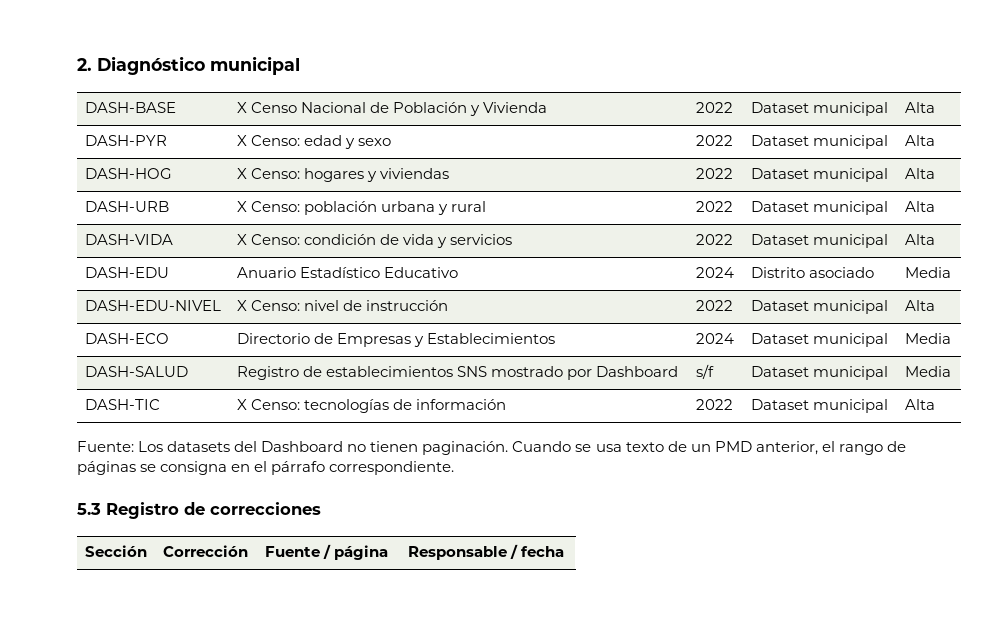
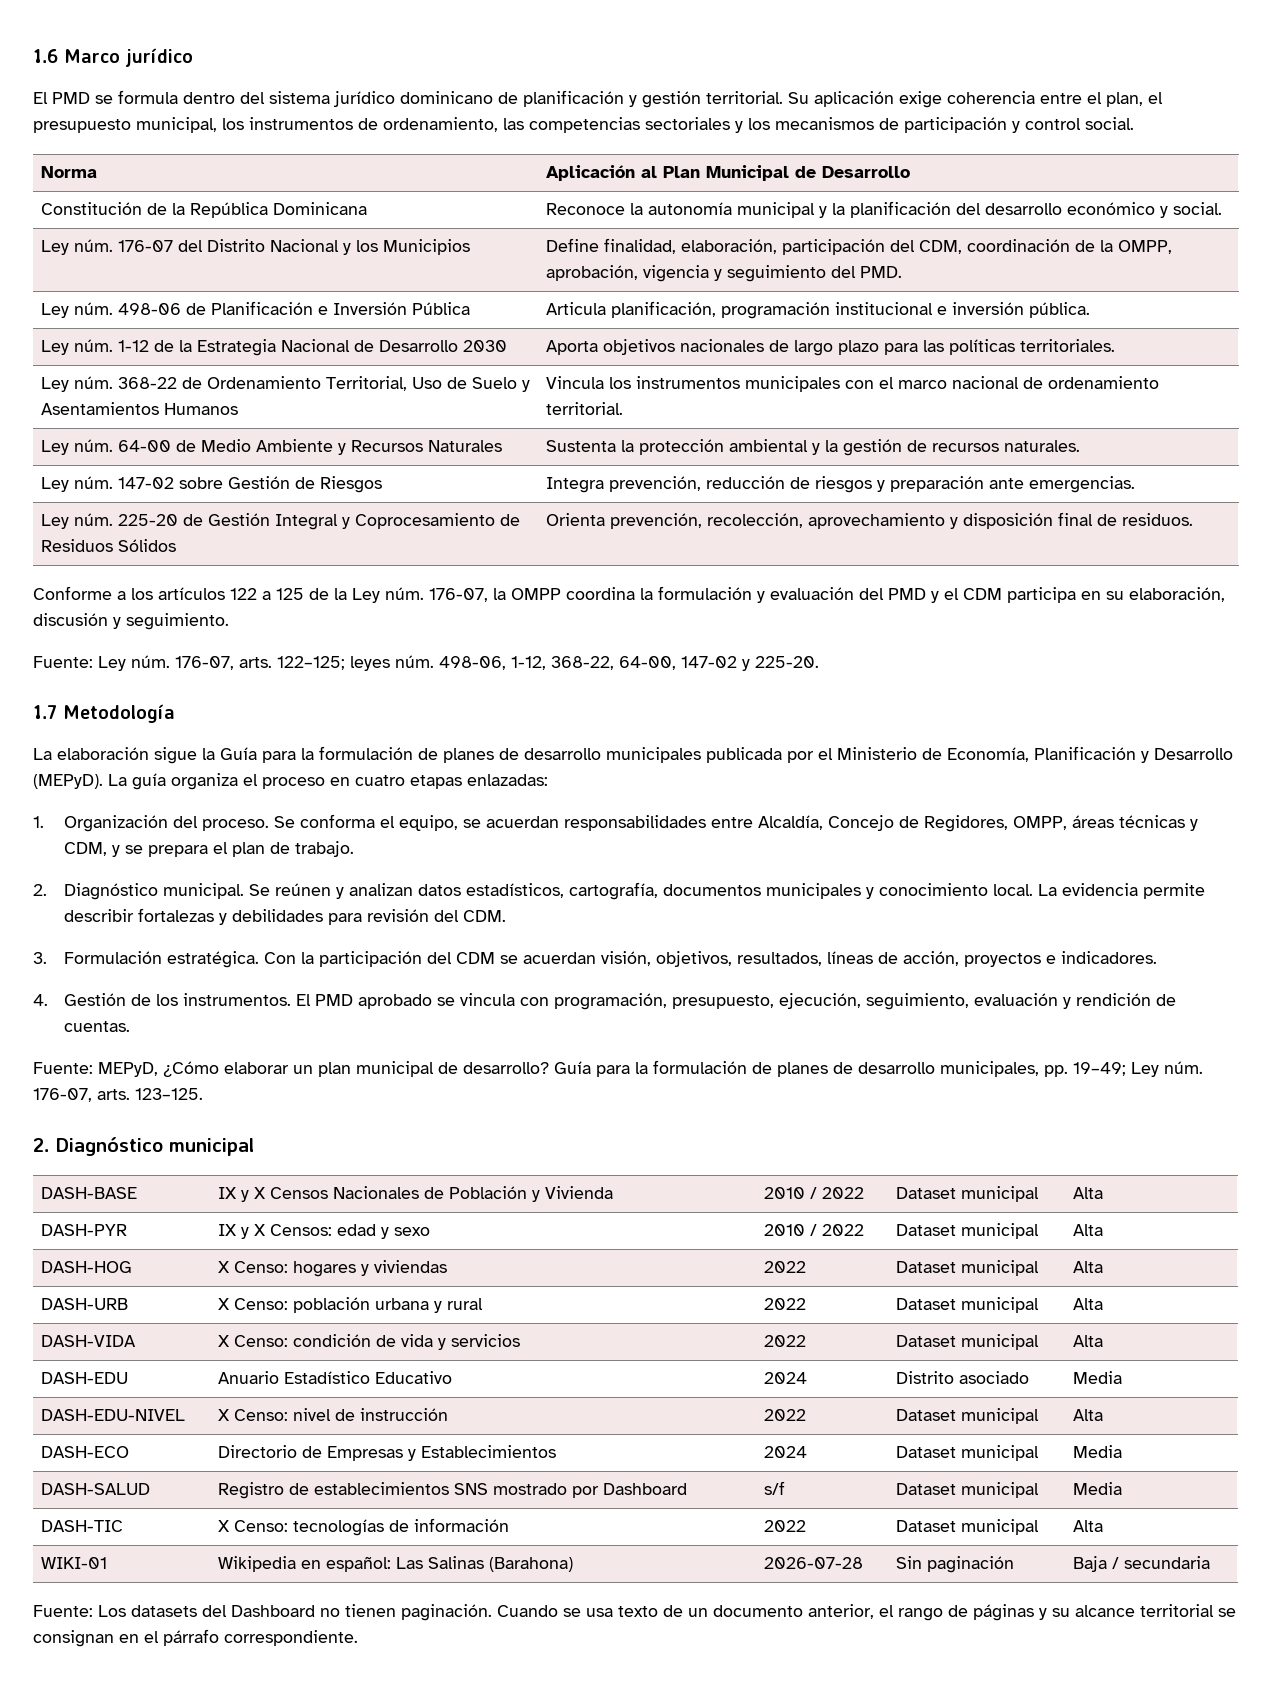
(77, 64) none -> [33,48,193,67] [33,90,1163,108] [33,117,1134,133] [40,166,97,178] [545,165,910,181] [40,202,367,218] [545,201,1222,218] [40,239,470,255] [545,238,1172,255] [545,265,902,282] [40,301,470,318] [545,301,1090,319] [40,339,507,356] [545,339,1115,356] [40,376,530,392] [40,402,238,415] [545,376,1159,392] [545,402,623,415] [40,439,502,455] [545,439,1080,456] [40,476,382,493] [545,476,1135,493] [40,513,520,530] [40,539,176,552] [545,512,1193,529] [33,586,1225,603] [33,613,229,630] [33,655,819,671] [33,704,175,723] [33,746,1233,764] [33,773,548,790] [33,814,1198,832] [63,841,354,857] [33,882,1205,900] [63,908,506,925] [33,951,1157,968] [33,993,1176,1010] [63,1021,130,1032] [33,1060,1203,1077] [33,1088,203,1102] 1.6 Marco jurídico // El PMD se formula dentro del sistema jurídico dominicano de planificación y gestión territorial. Su aplicación exige coherencia entre el plan, el presupuesto municipal, los instrumentos de ordenamiento, las competencias sectoriales y los mecanismos de participación y control social. // Norma | Aplicación al Plan Municipal de Desarrollo // Constitución de la República Dominicana | Reconoce la autonomía municipal y la planificación del desarrollo económico y social. // Ley núm. 176-07 del Distrito Nacional y los Municipios | Define finalidad, elaboración, participación del CDM, coordinación de la OMPP, aprobación, vigencia y seguimiento del PMD. // Ley núm. 498-06 de Planificación e Inversión Pública | Articula planificación, programación institucional e inversión pública. // Ley núm. 1-12 de la Estrategia Nacional de Desarrollo 2030 | Aporta objetivos nacionales de largo plazo para las políticas territoriales. // Ley núm. 368-22 de Ordenamiento Territorial, Uso de Suelo y Asentamientos Humanos | Vincula los instrumentos municipales con el marco nacional de ordenamiento territorial. // Ley núm. 64-00 de Medio Ambiente y Recursos Naturales | Sustenta la protección ambiental y la gestión de recursos naturales. // Ley núm. 147-02 sobre Gestión de Riesgos | Integra prevención, reducción de riesgos y preparación ante emergencias. // Ley núm. 225-20 de Gestión Integral y Coprocesamiento de Residuos Sólidos | Orienta prevención, recolección, aprovechamiento y disposición final de residuos. // Conforme a los artículos 122 a 125 de la Ley núm. 176-07, la OMPP coordina la formulación y evaluación del PMD y el CDM participa en su elaboración, discusión y seguimiento. // Fuente: Ley núm. 176-07, arts. 122–125; leyes núm. 498-06, 1-12, 368-22, 64-00, 147-02 y 225-20. // 1.7 Metodología // La elaboración sigue la Guía para la formulación de planes de desarrollo municipales publicada por el Ministerio de Economía, Planificación y Desarrollo (MEPyD). La guía organiza el proceso en cuatro etapas enlazadas: // 1. Organización del proceso. Se conforma el equipo, se acuerdan responsabilidades entre Alcaldía, Concejo de Regidores, OMPP, áreas técnicas y CDM, y se prepara el plan de trabajo. // 2. Diagnóstico municipal. Se reúnen y analizan datos estadísticos, cartografía, documentos municipales y conocimiento local. La evidencia permite describir fortalezas y debilidades para revisión del CDM. // 3. Formulación estratégica. Con la participación del CDM se acuerdan visión, objetivos, resultados, líneas de acción, proyectos e indicadores. // 4. Gestión de los instrumentos. El PMD aprobado se vincula con programación, presupuesto, ejecución, seguimiento, evaluación y rendición de cuentas. // Fuente: MEPyD, ¿Cómo elaborar un plan municipal de desarrollo? Guía para la formulación de planes de desarrollo municipales, pp. 19–49; Ley núm. 176-07, arts. 123–125. //
[236,102,367,113] X Censo Nacional -> [217,1186,419,1202] IX y X Censos Nacionales
(548, 107) none -> [763,1187,817,1199] 2010 /
[236,135,301,146] X Censo: -> [217,1224,332,1239] IX y X Censos:
(392, 142) none -> [763,1224,817,1236] 2010 /
(935, 404) none -> [40,1557,107,1569] [217,1556,573,1572] [763,1557,863,1569] [895,1556,1014,1573] [1072,1556,1210,1572] // WIKI-01 | Wikipedia en español: Las Salinas (Barahona) | 2026-07-28 | Sin paginación | Baja / secundaria
[714,441,752,452] PMD -> [713,1605,803,1617] documento
[140,461,455,475] [77,502,321,519] [84,545,147,557] [162,545,248,557] [264,544,389,560] [407,544,565,560] se consigna en el párrafo correspondiente. // 5.3 Registro de correcciones // Sección | Corrección | Fuente / página | Responsable / fecha -> [1039,1604,1236,1620] [33,1629,358,1647] y su alcance territorial se consignan en el párrafo correspondiente.

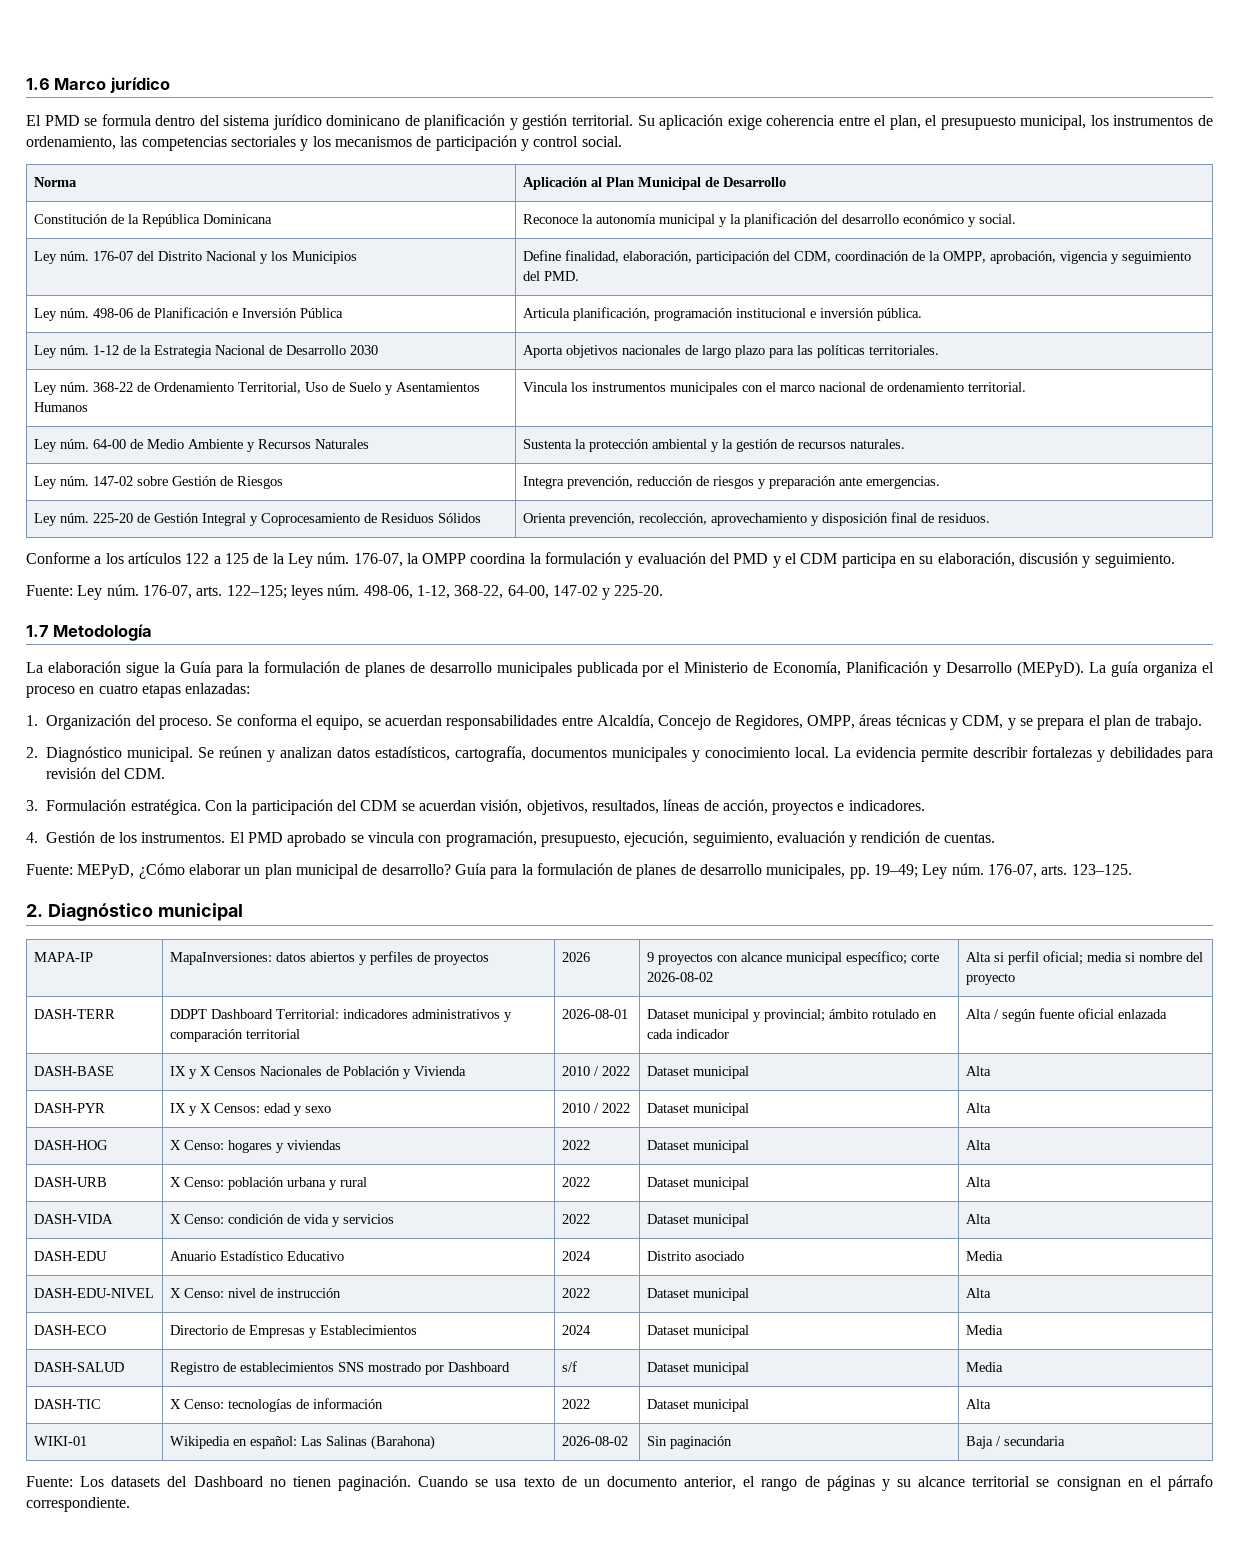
(254, 1147) none -> [33,952,93,962] [169,951,489,965] [561,952,590,962] [646,951,939,965] [646,972,713,982] [965,951,1203,965] [965,973,1015,985] [33,1009,115,1019] [169,1009,512,1022] [169,1029,300,1042] [561,1009,628,1019] [646,1009,937,1022] [646,1029,729,1039] [965,1008,1167,1022] // MAPA-IP | MapaInversiones: datos abiertos y perfiles de proyectos | 2026 | 9 proyectos con alcance municipal específico; corte 2026-08-02 | Alta si perfil oficial; media si nombre del proyecto // DASH-TERR | DDPT Dashboard Territorial: indicadores administrativos y comparación territorial | 2026-08-01 | Dataset municipal y provincial; ámbito rotulado en cada indicador | Alta / según fuente oficial enlazada
[763,1557,863,1569] 2026-07-28 -> [561,1436,628,1446] 2026-08-02

